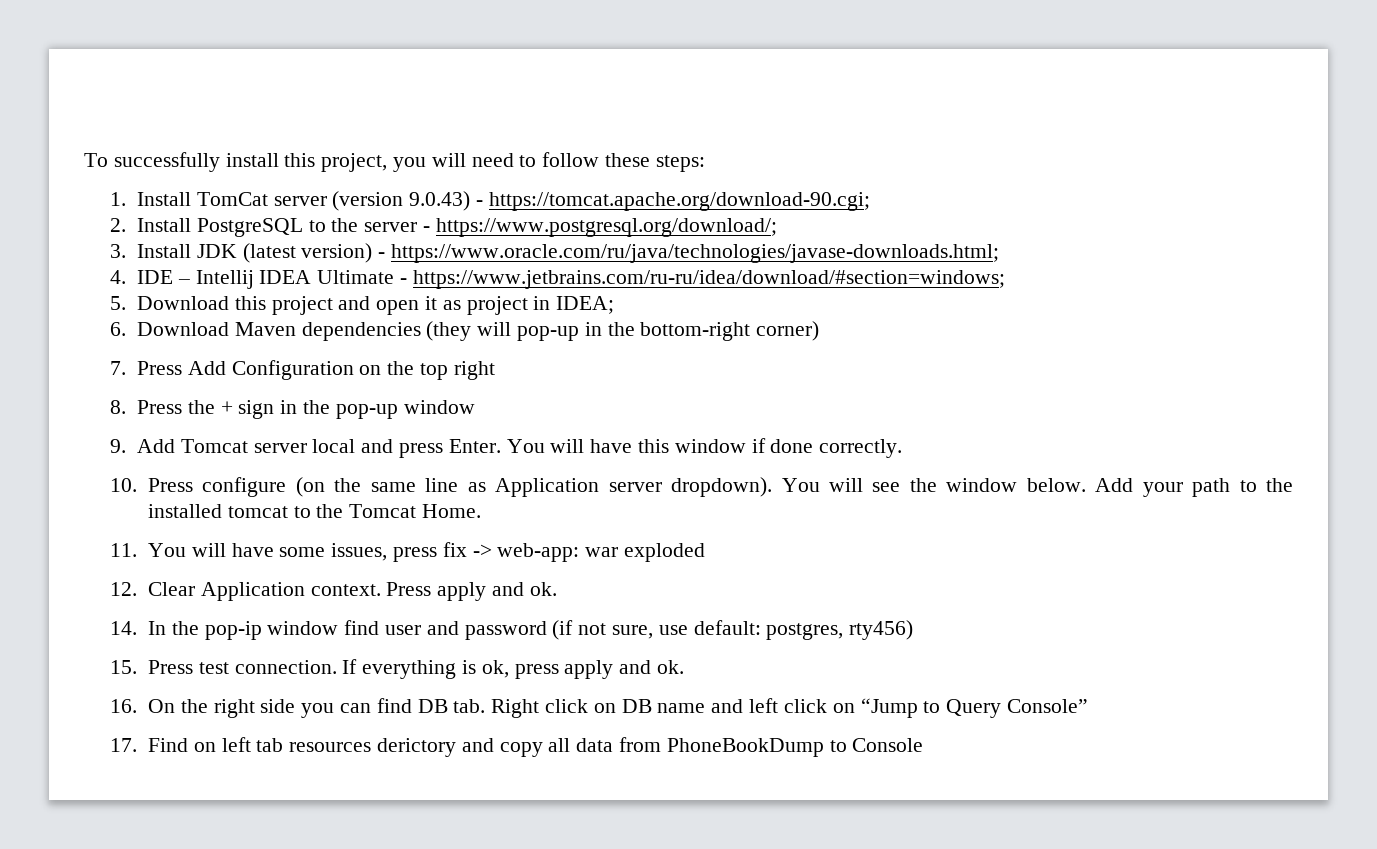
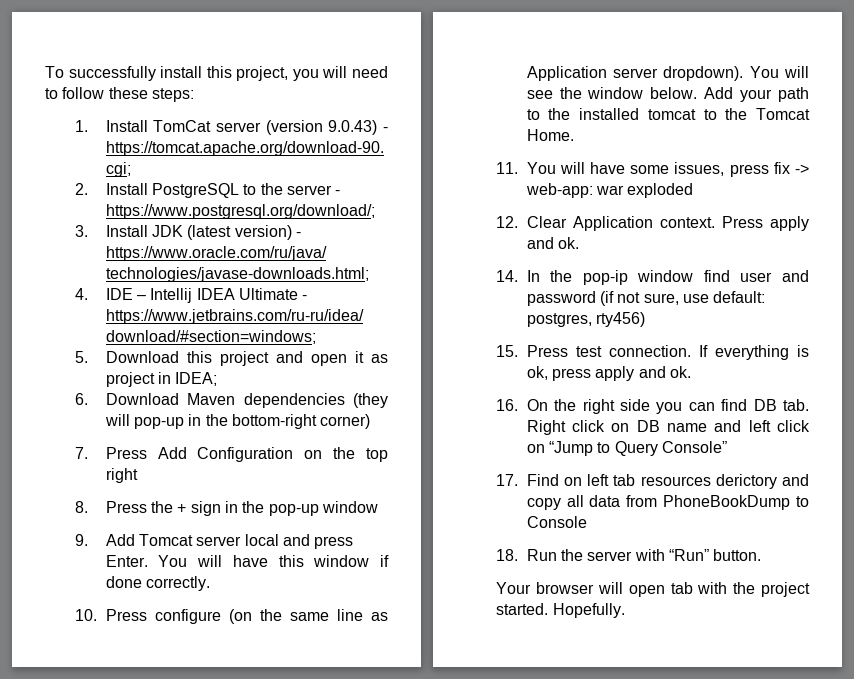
(924, 745) none -> [496,549,762,561] [496,582,810,597] [496,603,625,618] // 18. Run the server with “Run” button. // Your browser will open tab with the project started. Hopefully.

